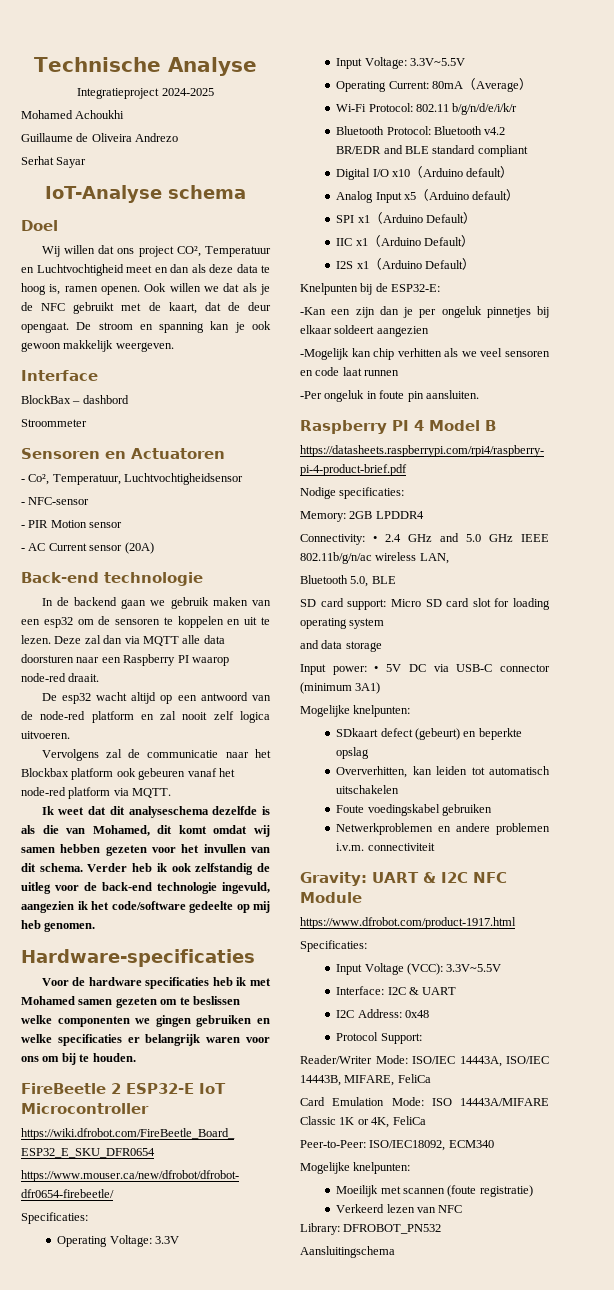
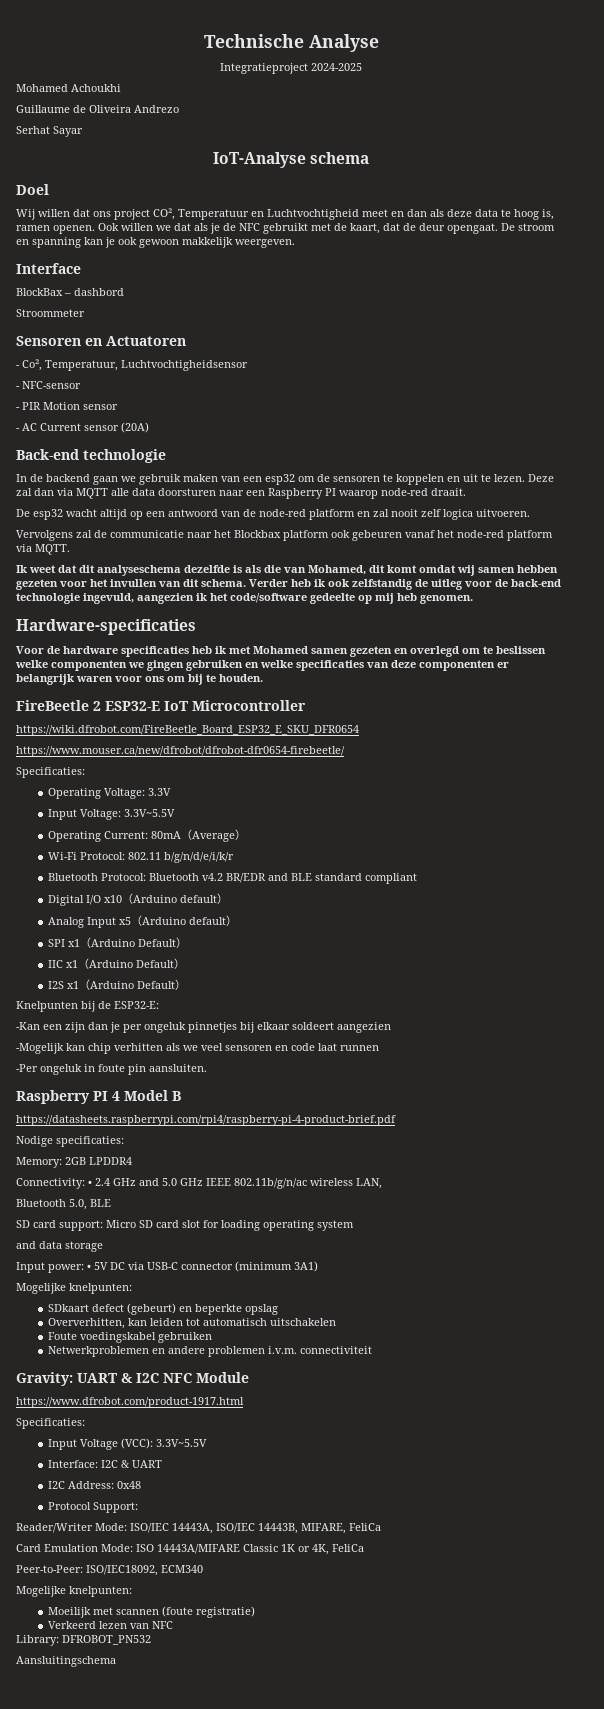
(157, 1002) none -> [394,646,459,657] en overlegd
(122, 1040) none -> [367,660,495,671] van deze componenten

